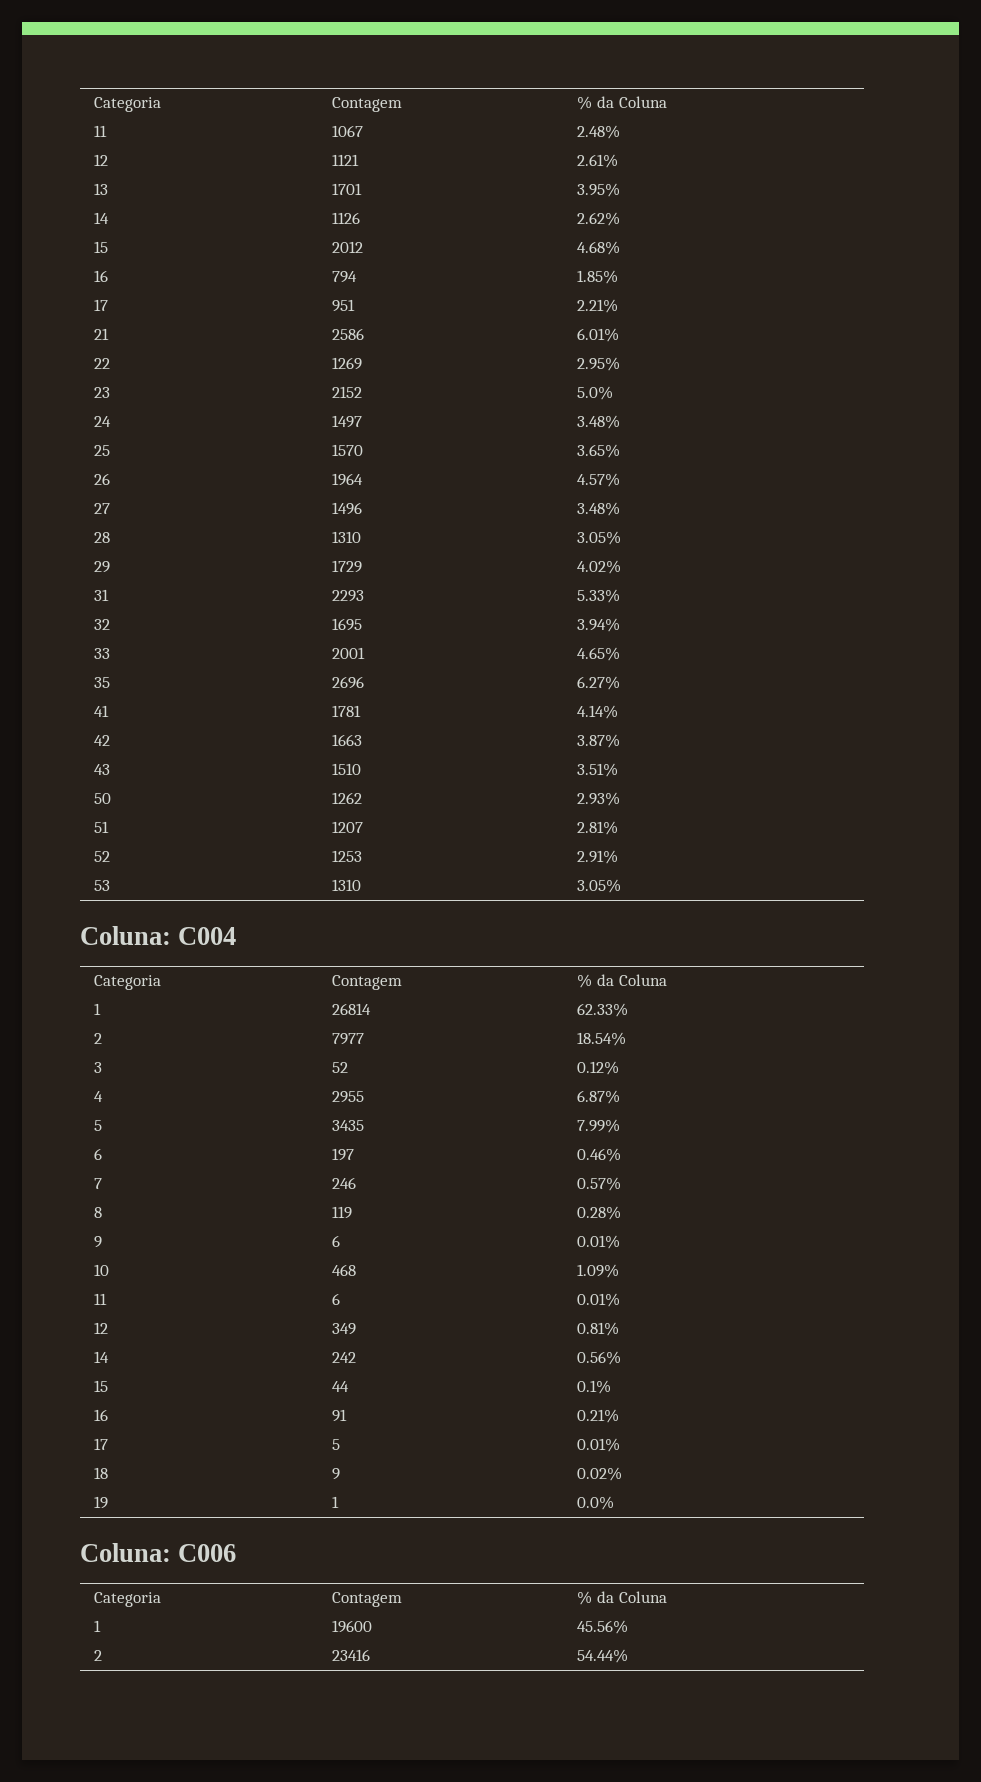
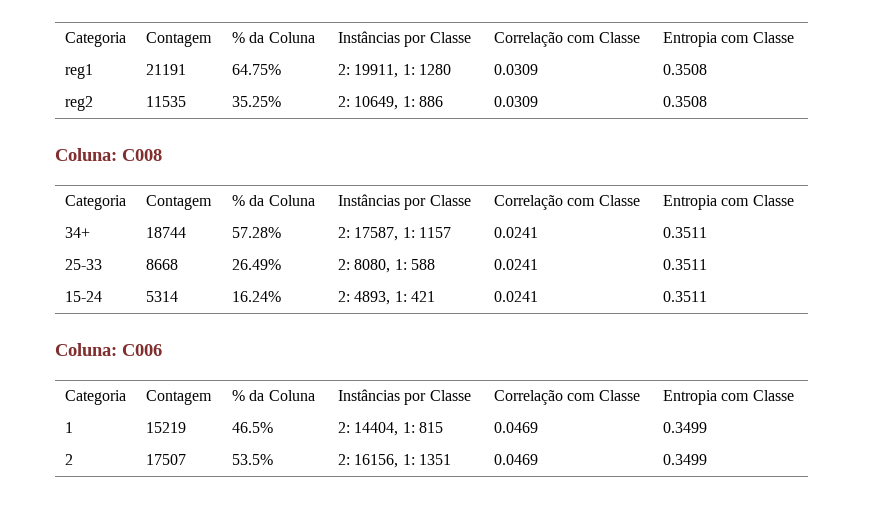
[94,97,162,112] [332,97,403,112] [577,96,667,110] [94,125,108,137] [332,125,364,137] [577,125,621,139] [94,154,109,166] [332,154,360,166] [577,154,619,168] [94,183,109,195] [332,183,363,195] [577,183,621,197] [94,212,110,224] [332,212,361,224] [577,212,621,226] [94,241,109,253] [332,241,364,253] [577,241,621,255] [94,270,109,282] [332,271,358,283] [577,270,619,284] [94,299,109,311] [332,299,356,312] [577,299,619,313] [94,328,110,340] [332,328,365,340] [577,328,620,342] [94,358,111,369] [332,357,363,370] [577,357,621,371] [94,387,111,398] [332,386,363,398] [577,386,614,400] [94,416,112,427] [332,415,363,428] [577,415,621,429] [94,445,111,456] [332,444,364,456] [577,444,621,458] [94,473,111,485] [332,473,364,486] [577,473,621,487] [94,503,111,514] [332,502,363,515] [577,502,621,516] [94,532,111,543] [332,531,362,543] [577,531,622,545] [94,561,111,573] [332,560,363,573] [577,560,622,574] [94,589,110,601] [332,590,365,602] [577,589,621,603] [94,619,111,630] [332,618,363,631] [577,618,621,632] [94,648,111,659] [332,647,366,659] [577,647,621,661] [94,677,111,688] [332,676,365,689] [577,676,621,690] [94,705,110,717] [332,705,362,717] [577,705,619,719] [94,735,111,746] [332,734,363,746] [577,734,621,748] [94,764,111,775] [332,763,362,775] [577,763,619,777] [94,793,112,804] [332,792,363,804] [577,792,621,806] [94,821,110,833] [332,821,364,833] [577,821,619,835] [94,851,111,862] [332,850,363,862] [577,850,619,864] [94,880,111,891] [332,879,362,891] [577,879,622,893] [80,926,237,945] [94,975,162,990] [332,975,403,990] [577,974,667,988] [94,1003,102,1015] [332,1003,372,1015] [577,1003,629,1017] [94,1033,103,1044] [332,1033,365,1045] [577,1032,627,1046] [94,1062,103,1073] [332,1062,349,1073] [577,1061,620,1075] [94,1091,104,1102] [332,1091,365,1103] [577,1090,621,1104] [94,1120,103,1131] [332,1120,365,1131] [577,1119,621,1133] [94,1148,103,1160] [332,1148,355,1161] [577,1148,622,1162] [94,1178,103,1189] [332,1177,357,1189] [577,1177,622,1191] [94,1207,103,1218] [332,1206,353,1219] [577,1206,622,1220] [94,1236,103,1248] [332,1235,341,1247] [577,1235,621,1249] [94,1264,110,1276] [332,1264,357,1276] [577,1264,620,1278] [94,1293,108,1305] [332,1293,341,1305] [577,1293,621,1307] [94,1322,109,1334] [332,1323,357,1335] [577,1322,620,1336] [94,1351,110,1363] [332,1352,357,1363] [577,1351,622,1365] [94,1380,109,1392] [332,1381,350,1392] [577,1380,612,1394] [94,1409,109,1421] [332,1409,348,1422] [577,1409,620,1423] [94,1438,109,1450] [332,1439,341,1450] [577,1438,621,1452] [94,1467,109,1479] [332,1468,341,1480] [577,1467,623,1481] [94,1496,109,1509] [332,1496,340,1508] [577,1496,615,1510] Categoria | Contagem | % da Coluna // 11 | 1067 | 2.48% // 12 | 1121 | 2.61% // 13 | 1701 | 3.95% // 14 | 1126 | 2.62% // 15 | 2012 | 4.68% // 16 | 794 | 1.85% // 17 | 951 | 2.21% // 21 | 2586 | 6.01% // 22 | 1269 | 2.95% // 23 | 2152 | 5.0% // 24 | 1497 | 3.48% // 25 | 1570 | 3.65% // 26 | 1964 | 4.57% // 27 | 1496 | 3.48% // 28 | 1310 | 3.05% // 29 | 1729 | 4.02% // 31 | 2293 | 5.33% // 32 | 1695 | 3.94% // 33 | 2001 | 4.65% // 35 | 2696 | 6.27% // 41 | 1781 | 4.14% // 42 | 1663 | 3.87% // 43 | 1510 | 3.51% // 50 | 1262 | 2.93% // 51 | 1207 | 2.81% // 52 | 1253 | 2.91% // 53 | 1310 | 3.05% // Coluna: C004 // Categoria | Contagem | % da Coluna // 1 | 26814 | 62.33% // 2 | 7977 | 18.54% // 3 | 52 | 0.12% // 4 | 2955 | 6.87% // 5 | 3435 | 7.99% // 6 | 197 | 0.46% // 7 | 246 | 0.57% // 8 | 119 | 0.28% // 9 | 6 | 0.01% // 10 | 468 | 1.09% // 11 | 6 | 0.01% // 12 | 349 | 0.81% // 14 | 242 | 0.56% // 15 | 44 | 0.1% // 16 | 91 | 0.21% // 17 | 5 | 0.01% // 18 | 9 | 0.02% // 19 | 1 | 0.0% -> [64,32,126,47] [145,32,212,47] [231,32,315,43] [337,31,471,47] [493,32,640,47] [662,32,794,47] [64,64,93,79] [145,64,186,75] [231,64,281,75] [337,64,451,78] [493,64,538,75] [662,64,707,75] [64,96,93,111] [145,96,186,107] [231,96,281,107] [337,96,443,110] [493,96,538,107] [662,96,707,107] [55,148,162,161] [64,195,126,210] [145,195,212,210] [231,195,315,206] [337,194,471,210] [493,195,640,210] [662,195,794,210] [64,227,90,238] [145,227,186,238] [231,227,281,238] [337,227,451,241] [493,227,538,238] [662,227,707,238] [64,259,102,270] [145,259,178,270] [231,259,281,270] [337,259,435,273] [493,259,538,270] [662,259,707,270] [64,291,102,302] [145,291,178,302] [231,291,281,302] [337,291,435,305] [493,291,538,302] [662,291,707,302] Categoria | Contagem | % da Coluna | Instâncias por Classe | Correlação com Classe | Entropia com Classe // reg1 | 21191 | 64.75% | 2: 19911, 1: 1280 | 0.0309 | 0.3508 // reg2 | 11535 | 35.25% | 2: 10649, 1: 886 | 0.0309 | 0.3508 // Coluna: C008 // Categoria | Contagem | % da Coluna | Instâncias por Classe | Correlação com Classe | Entropia com Classe // 34+ | 18744 | 57.28% | 2: 17587, 1: 1157 | 0.0241 | 0.3511 // 25-33 | 8668 | 26.49% | 2: 8080, 1: 588 | 0.0241 | 0.3511 // 15-24 | 5314 | 16.24% | 2: 4893, 1: 421 | 0.0241 | 0.3511
[94,1620,102,1632] [332,1620,373,1633] [577,1620,629,1634] [94,1650,103,1661] [332,1649,371,1661] [577,1649,629,1663] // 1 | 19600 | 45.56% // 2 | 23416 | 54.44% -> [337,389,471,405] [493,390,640,405] [662,390,794,405] [64,422,73,433] [145,422,186,433] [231,422,273,433] [337,422,443,436] [493,422,538,433] [662,422,707,433] [64,454,73,465] [145,454,186,465] [231,454,273,465] [337,454,451,468] [493,454,538,465] [662,454,707,465] | Instâncias por Classe | Correlação com Classe | Entropia com Classe // 1 | 15219 | 46.5% | 2: 14404, 1: 815 | 0.0469 | 0.3499 // 2 | 17507 | 53.5% | 2: 16156, 1: 1351 | 0.0469 | 0.3499

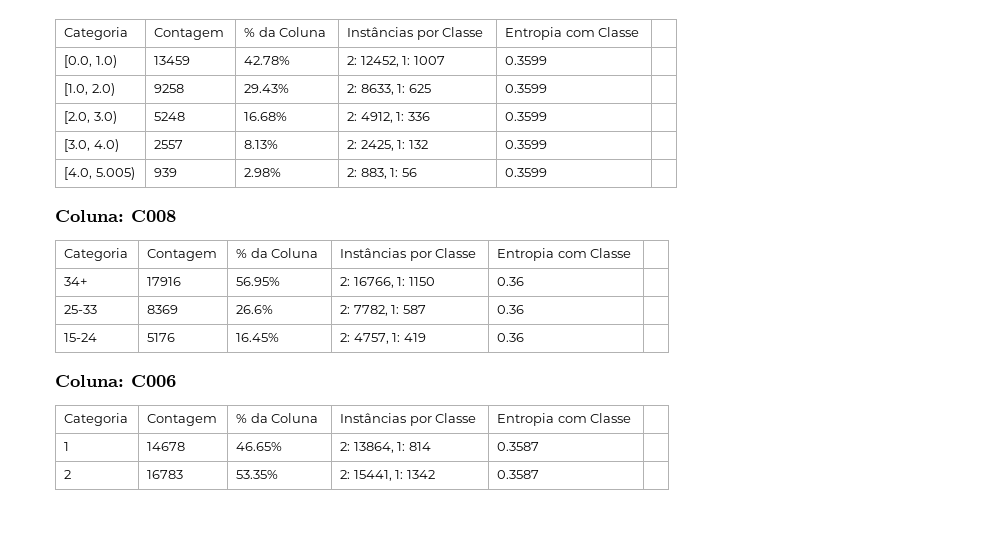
[64,32,126,47] [145,32,212,47] [231,32,315,43] [337,31,471,47] [493,32,640,47] [662,32,794,47] [64,64,93,79] [145,64,186,75] [231,64,281,75] [337,64,451,78] [493,64,538,75] [662,64,707,75] [64,96,93,111] [145,96,186,107] [231,96,281,107] [337,96,443,110] [493,96,538,107] [662,96,707,107] Categoria | Contagem | % da Coluna | Instâncias por Classe | Correlação com Classe | Entropia com Classe // reg1 | 21191 | 64.75% | 2: 19911, 1: 1280 | 0.0309 | 0.3508 // reg2 | 11535 | 35.25% | 2: 10649, 1: 886 | 0.0309 | 0.3508 -> [64,27,129,40] [154,28,225,40] [244,27,327,37] [347,27,484,40] [505,27,640,40] [64,55,117,68] [154,56,191,65] [244,56,291,65] [347,56,445,67] [505,56,548,65] [64,83,115,96] [154,84,185,93] [244,84,290,93] [347,84,431,95] [505,84,548,93] [64,111,117,124] [154,112,186,121] [244,112,288,121] [347,112,430,123] [505,112,548,121] [64,139,119,152] [154,140,184,149] [244,140,279,149] [347,140,428,151] [505,140,548,149] [64,167,135,180] [154,168,178,177] [244,168,282,177] [347,168,417,179] [505,168,548,177] Categoria | Contagem | % da Coluna | Instâncias por Classe | Entropia com Classe | // [0.0, 1.0) | 13459 | 42.78% | 2: 12452, 1: 1007 | 0.3599 | // [1.0, 2.0) | 9258 | 29.43% | 2: 8633, 1: 625 | 0.3599 | // [2.0, 3.0) | 5248 | 16.68% | 2: 4912, 1: 336 | 0.3599 | // [3.0, 4.0) | 2557 | 8.13% | 2: 2425, 1: 132 | 0.3599 | // [4.0, 5.005) | 939 | 2.98% | 2: 883, 1: 56 | 0.3599 |
[493,195,640,210] [662,195,794,210] Correlação com Classe | Entropia com Classe -> [497,248,632,261] Entropia com Classe |
[145,227,186,238] [231,227,281,238] [337,227,451,241] [493,227,538,238] [662,227,707,238] 18744 | 57.28% | 2: 17587, 1: 1157 | 0.0241 | 0.3511 -> [147,277,182,286] [236,277,281,286] [340,277,435,288] [497,277,525,286] 17916 | 56.95% | 2: 16766, 1: 1150 | 0.36 |
[145,259,178,270] [231,259,281,270] [337,259,435,273] [493,259,538,270] [662,259,707,270] 8668 | 26.49% | 2: 8080, 1: 588 | 0.0241 | 0.3511 -> [147,305,179,314] [236,305,274,314] [340,305,426,316] [497,305,525,314] 8369 | 26.6% | 2: 7782, 1: 587 | 0.36 |
[145,291,178,302] [231,291,281,302] [337,291,435,305] [493,291,538,302] [662,291,707,302] 5314 | 16.24% | 2: 4893, 1: 421 | 0.0241 | 0.3511 -> [147,333,176,342] [236,333,280,342] [340,333,426,344] [497,333,525,342] 5176 | 16.45% | 2: 4757, 1: 419 | 0.36 |
[493,390,640,405] [662,390,794,405] Correlação com Classe | Entropia com Classe -> [497,413,632,426] Entropia com Classe |
[145,422,186,433] [231,422,273,433] [337,422,443,436] [493,422,538,433] [662,422,707,433] 15219 | 46.5% | 2: 14404, 1: 815 | 0.0469 | 0.3499 -> [147,442,186,451] [236,442,283,451] [340,442,431,453] [497,442,540,451] 14678 | 46.65% | 2: 13864, 1: 814 | 0.3587 |
[145,454,186,465] [231,454,273,465] [337,454,451,468] [493,454,538,465] [662,454,707,465] 17507 | 53.5% | 2: 16156, 1: 1351 | 0.0469 | 0.3499 -> [147,470,184,479] [236,470,279,479] [340,470,435,481] [497,470,540,479] 16783 | 53.35% | 2: 15441, 1: 1342 | 0.3587 |

